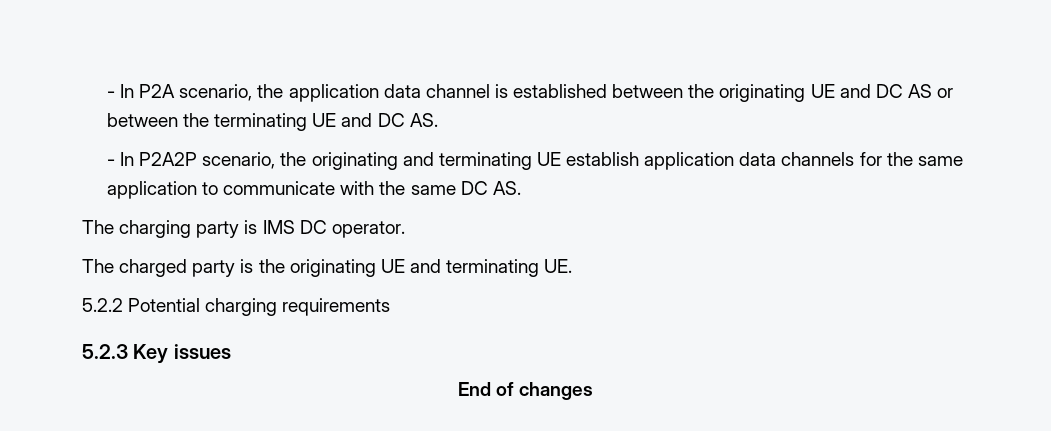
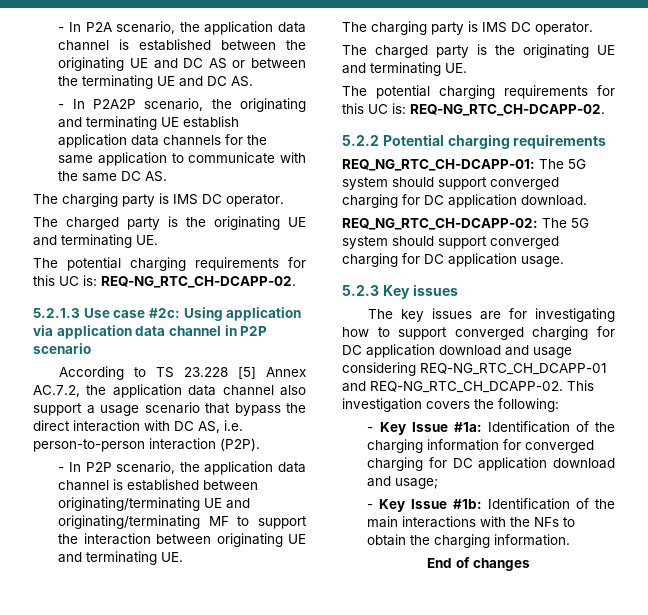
[82,298,391,316] [82,344,231,364] 5.2.2 Potential charging requirements // 5.2.3 Key issues -> [33,257,306,271] [33,275,296,288] [33,307,302,321] [33,325,268,339] [33,343,91,354] [59,366,306,380] [33,384,306,398] [33,402,306,416] [33,420,243,433] [33,438,260,452] [58,461,306,475] [58,479,259,491] [58,497,251,511] [58,515,307,529] [58,533,307,547] [58,551,184,565] [342,21,593,35] [342,44,615,58] [342,62,467,76] [342,85,615,99] [342,103,605,116] [342,134,607,149] [342,159,586,171] [342,177,559,190] [342,194,587,208] [342,218,589,230] [342,236,559,249] [342,253,564,267] [342,284,458,299] [368,308,615,322] [342,326,615,340] [342,344,572,358] [342,362,606,376] [342,380,594,393] [342,398,559,412] [367,421,615,435] [367,439,595,453] [367,457,615,471] [367,476,439,489] [367,498,615,512] [367,516,576,528] [367,534,571,548] The potential charging requirements for this UC is: REQ-NG_RTC_CH-DCAPP-02. // 5.2.1.3 Use case #2c: Using application via application data channel in P2P scenario // According to TS 23.228 [5] Annex AC.7.2, the application data channel also support a usage scenario that bypass the direct interaction with DC AS, i.e. person-to-person interaction (P2P). // - In P2P scenario, the application data channel is established between originating/terminating UE and originating/terminating MF to support the interaction between originating UE and terminating UE. // The charging party is IMS DC operator. // The charged party is the originating UE and terminating UE. // The potential charging requirements for this UC is: REQ-NG_RTC_CH-DCAPP-02. // 5.2.2 Potential charging requirements // REQ_NG_RTC_CH-DCAPP-01: The 5G system should support converged charging for DC application download. // REQ_NG_RTC_CH-DCAPP-02: The 5G system should support converged charging for DC application usage. // 5.2.3 Key issues // The key issues are for investigating how to support converged charging for DC application download and usage considering REQ-NG_RTC_CH_DCAPP-01 and REQ-NG_RTC_CH_DCAPP-02. This investigation covers the following: // - Key Issue #1a: Identification of the charging information for converged charging for DC application download and usage; // - Key Issue #1b: Identification of the main interactions with the NFs to obtain the charging information.

